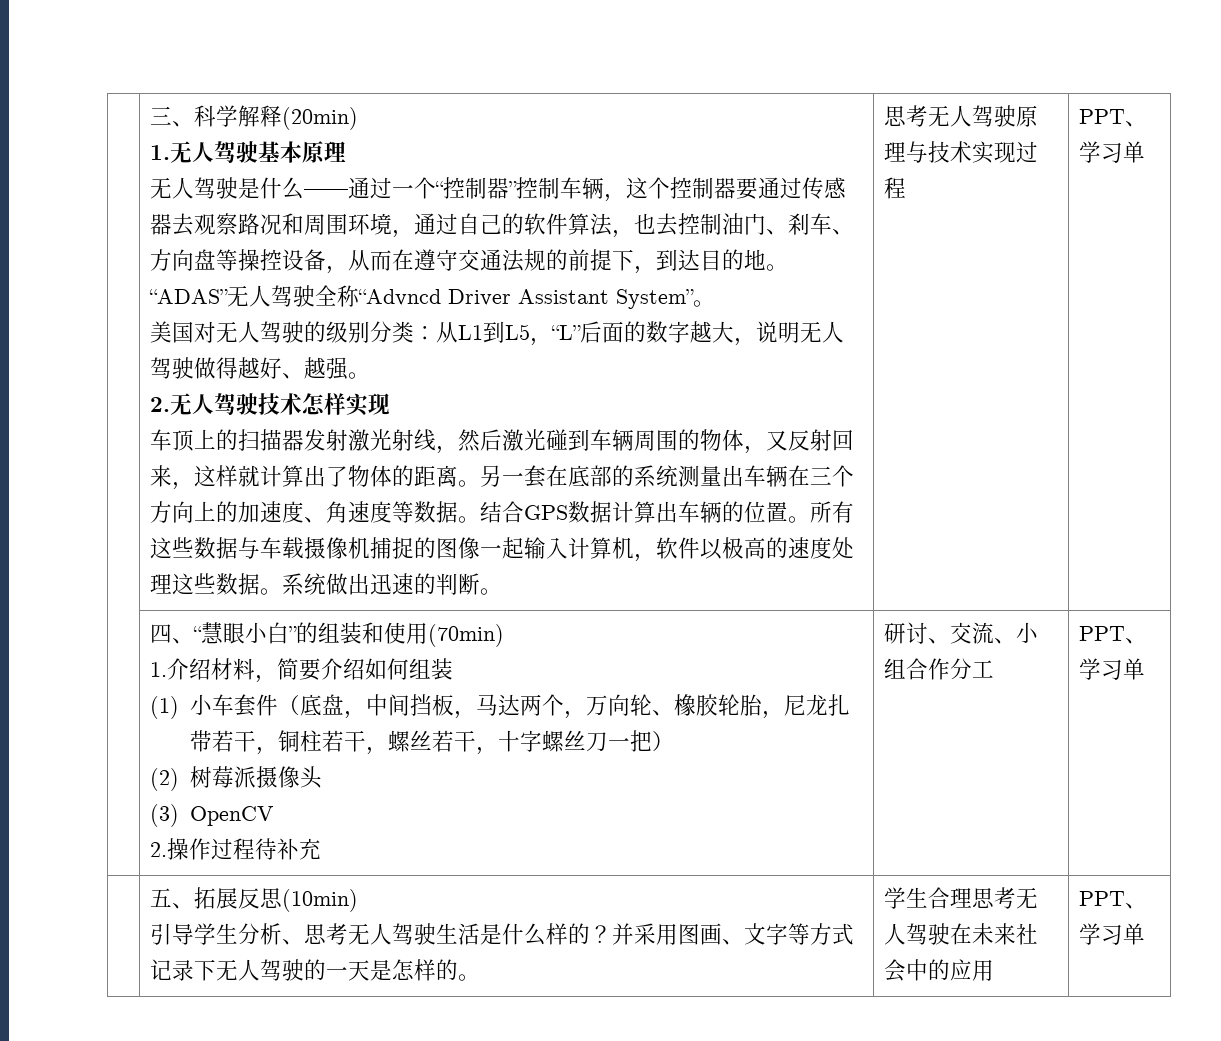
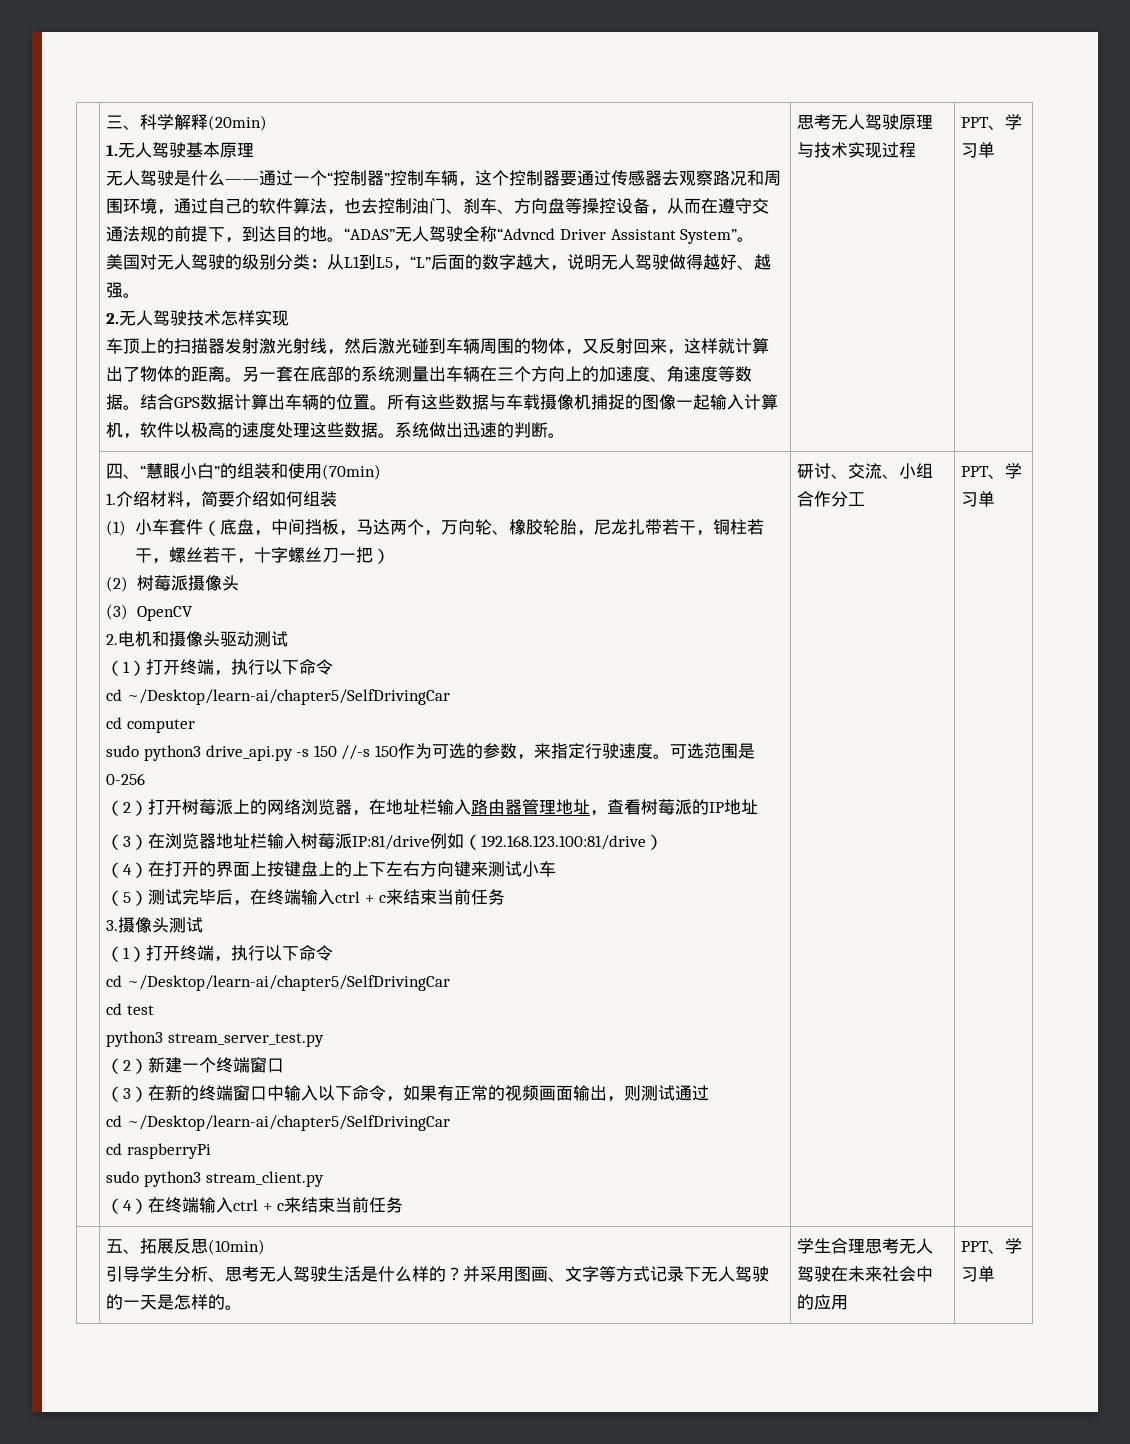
[166,838,321,860] 操作过程待补充 -> [118,631,289,647] [106,659,334,676] [106,689,451,705] [106,717,196,733] [106,743,755,761] [106,773,146,785] [106,799,759,816] [106,833,664,850] [106,861,557,878] [106,889,505,906] [106,917,204,933] [106,945,334,962] [106,975,451,991] [106,1003,155,1015] [106,1031,325,1047] [106,1057,285,1074] [106,1085,710,1102] [106,1115,451,1131] [106,1143,212,1159] [106,1171,324,1187] [106,1197,403,1214] 电机和摄像头驱动测试 // （1）打开终端，执行以下命令 // cd ~/Desktop/learn-ai/chapter5/SelfDrivingCar // cd computer // sudo python3 drive_api.py -s 150 //-s 150作为可选的参数，来指定行驶速度。可选范围是0-256 // （2）打开树莓派上的网络浏览器，在地址栏输入路由器管理地址，查看树莓派的IP地址 // （3）在浏览器地址栏输入树莓派IP:81/drive例如（192.168.123.100:81/drive） // （4）在打开的界面上按键盘上的上下左右方向键来测试小车 // （5）测试完毕后，在终端输入ctrl + c来结束当前任务 // 3.摄像头测试 // （1）打开终端，执行以下命令 // cd ~/Desktop/learn-ai/chapter5/SelfDrivingCar // cd test // python3 stream_server_test.py // （2）新建一个终端窗口 // （3）在新的终端窗口中输入以下命令，如果有正常的视频画面输出，则测试通过 // cd ~/Desktop/learn-ai/chapter5/SelfDrivingCar // cd raspberryPi // sudo python3 stream_client.py // （4）在终端输入ctrl + c来结束当前任务

